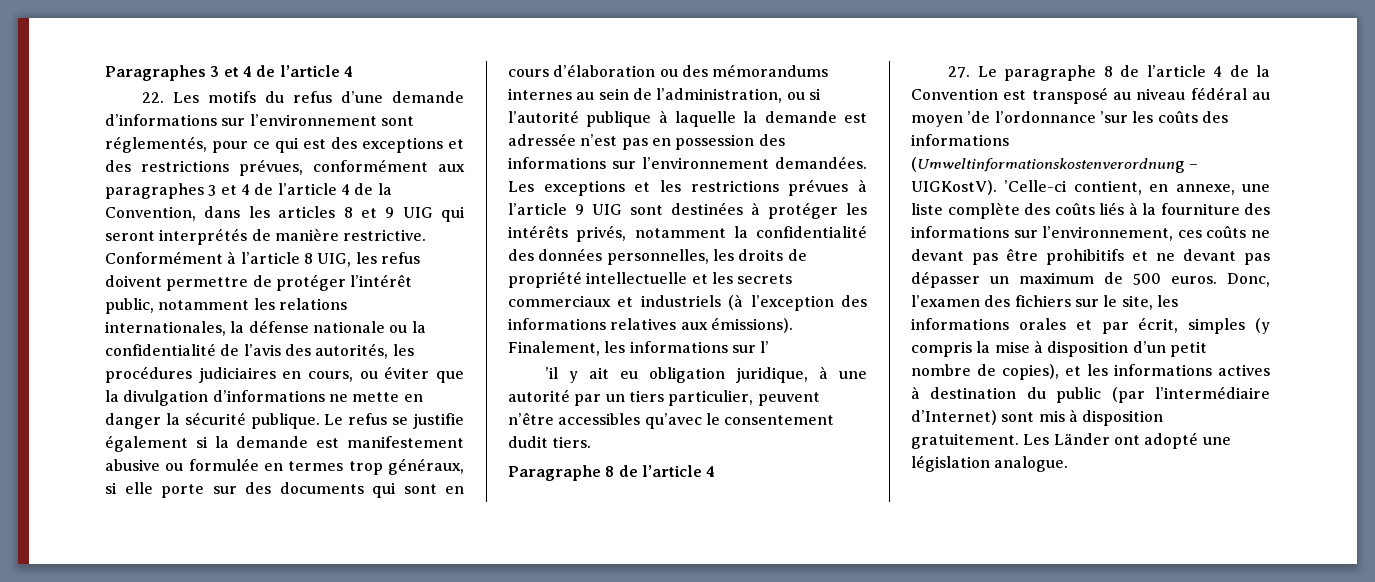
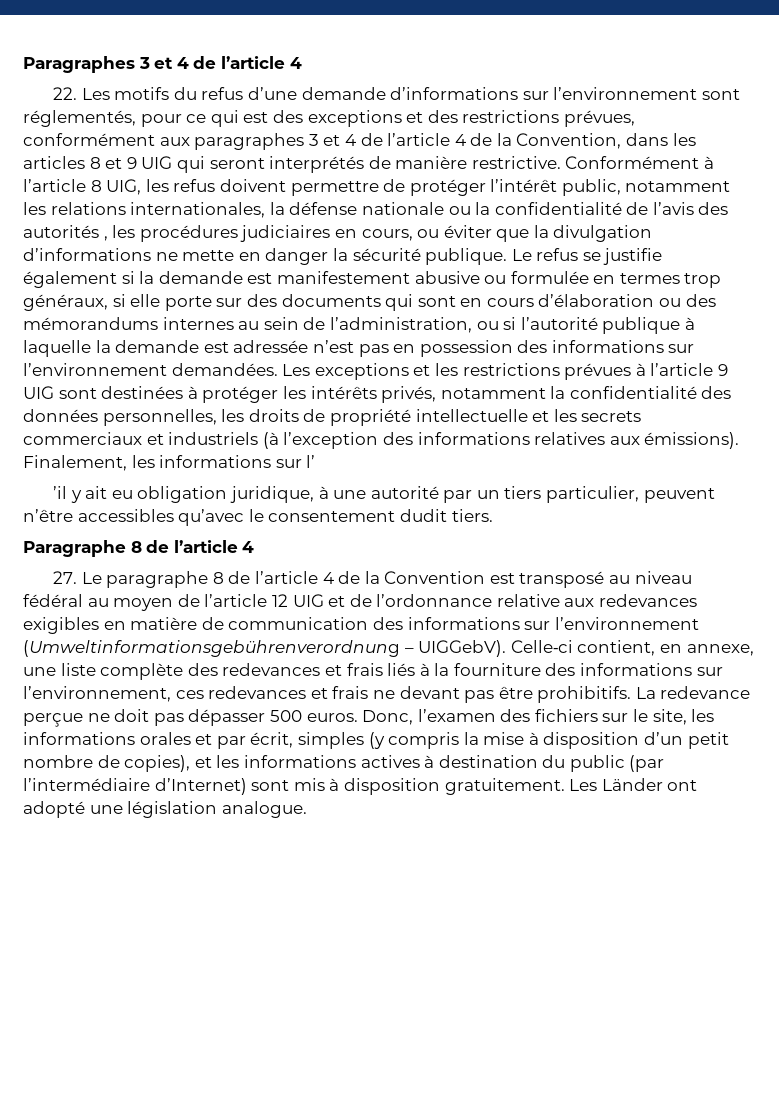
[315,343,389,359] autorités, -> [23,225,108,241] autorités ,
[967,111,1228,123] [911,134,1009,146] [911,157,1199,173] [911,180,1068,195] ’de l’ordonnance ’sur les coûts des informations (Umweltinformationskostenverordnung – UIGKostV). ’Celle-ci -> [177,594,698,607] [23,617,699,634] [23,640,573,657] de l’article 12 UIG et de l’ordonnance relative aux redevances exigibles en matière de communication des informations sur l’environnement (Umweltinformationsgebührenverordnung – UIGGebV). Celle‑ci
[1054,203,1095,215] coûts -> [222,663,383,676] redevances et frais
[1206,226,1247,238] coûts -> [208,686,369,699] redevances et frais
[1046,249,1270,265] [911,271,1123,288] prohibitifs et ne devant pas dépasser un maximum de -> [537,686,751,703] [23,709,266,727] prohibitifs. La redevance perçue ne doit pas dépasser

